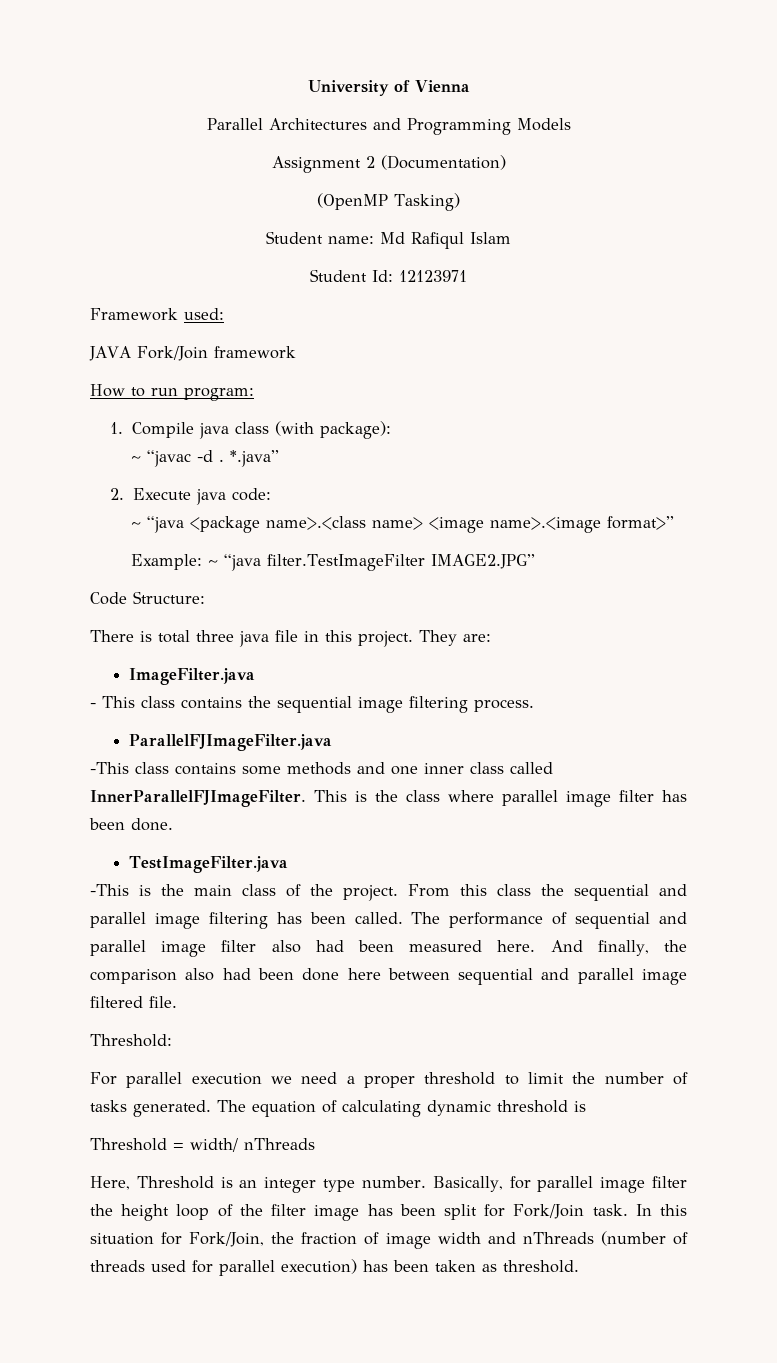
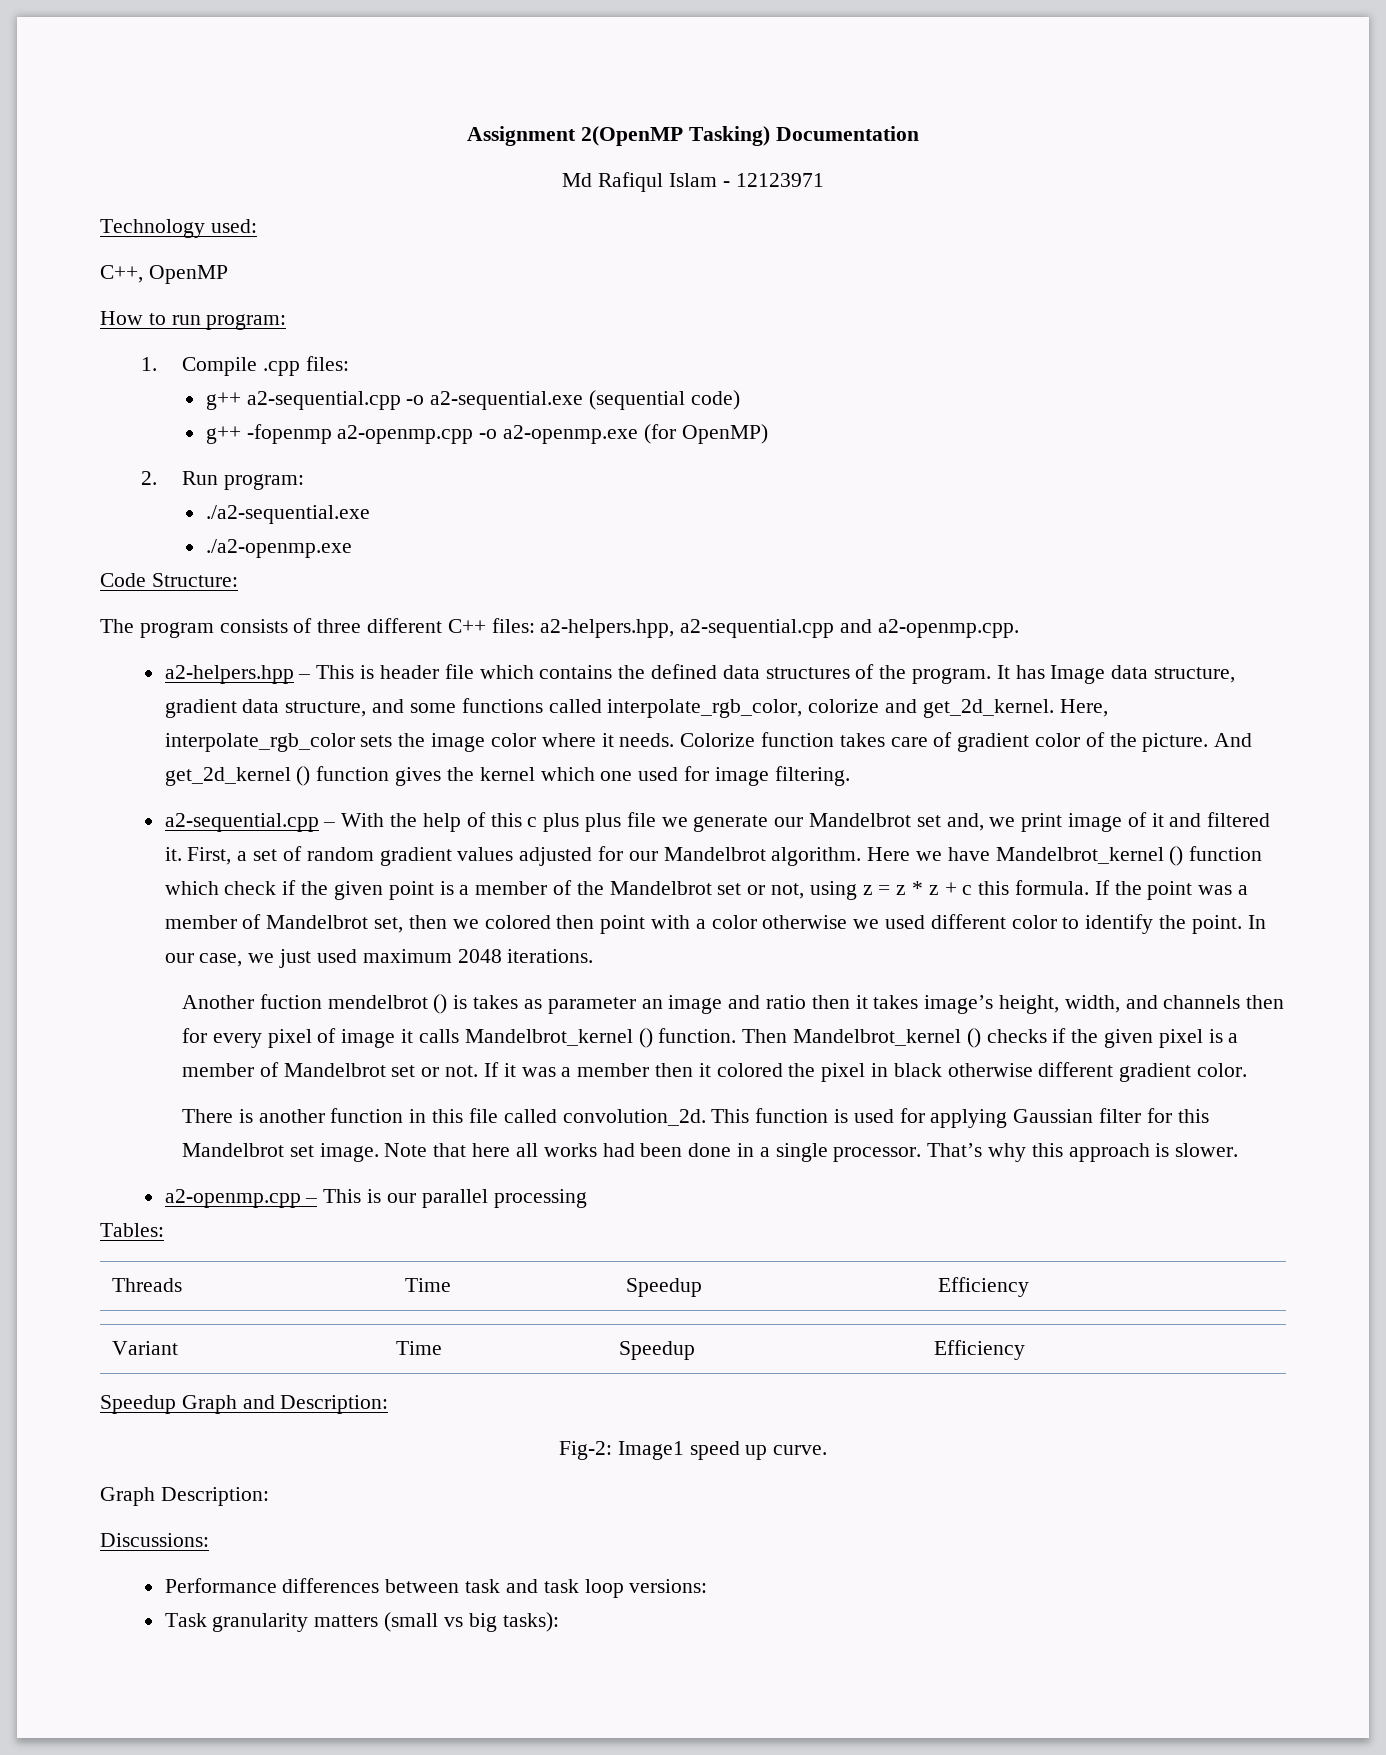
[307,80,470,96] [206,118,571,135] [271,155,506,173] [317,193,461,211] [266,231,374,244] University of Vienna // Parallel Architectures and Programming Models // Assignment 2 (Documentation) // (OpenMP Tasking) // Student name: -> [467,126,919,146] Assignment 2(OpenMP Tasking) Documentation //
[310,269,393,282] // Student Id: -> [722,181,730,187] -
[90,308,178,321] Framework -> [100,219,205,238] Technology
[89,346,296,361] JAVA Fork/Join framework -> [100,265,228,284] C++, OpenMP
[198,421,391,439] [130,450,279,467] [110,488,271,505] [130,516,674,533] [130,554,535,571] [90,591,205,605] [90,630,491,647] [128,668,255,685] [90,696,534,713] [128,734,332,751] [90,762,553,775] [90,790,687,807] [89,818,173,831] [128,856,288,873] [90,884,687,901] [90,912,687,929] [90,940,688,957] [90,968,687,985] [90,996,177,1008] [90,1034,172,1047] [90,1072,688,1088] [90,1100,586,1117] [90,1138,315,1152] [90,1176,688,1193] [90,1204,687,1221] [90,1231,688,1249] [90,1259,579,1276] java class (with package): // ~ “javac -d . *.java” // 2. Execute java code: // ~ “java <package name>.<class name> <image name>.<image format>” // Example: ~ “java filter.TestImageFilter IMAGE2.JPG” // Code Structure: // There is total three java file in this project. They are: // ImageFilter.java // - This class contains the sequential image filtering process. // ParallelFJImageFilter.java // -This class contains some methods and one inner class called InnerParallelFJImageFilter. This is the class where parallel image filter has been done. // TestImageFilter.java // -This is the main class of the project. From this class the sequential and parallel image filtering has been called. The performance of sequential and parallel image filter also had been measured here. And finally, the comparison also had been done here between sequential and parallel image filtered file. // Threshold: // For parallel execution we need a proper threshold to limit the number of tasks generated. The equation of calculating dynamic threshold is // Threshold = width/ nThreads // Here, Threshold is an integer type number. Basically, for parallel image filter the height loop of the filter image has been split for Fork/Join task. In this situation for Fork/Join, the fraction of image width and nThreads (number of threads used for parallel execution) has been taken as threshold. -> [262,356,349,376] [205,390,740,410] [205,424,768,444] [141,471,304,490] [205,505,370,524] [205,539,352,558] [100,573,238,587] [100,618,1019,638] [164,664,1235,684] [164,698,1108,718] [164,732,1253,752] [164,766,850,786] [164,812,1271,832] [164,846,1263,866] [164,880,1249,900] [164,914,1266,934] [164,949,594,968] [182,994,1285,1014] [182,1028,1239,1048] [182,1062,1247,1082] [182,1108,1209,1128] [182,1143,1239,1162] [164,1189,587,1208] [100,1223,164,1237] [112,1278,183,1292] [405,1278,452,1292] [626,1278,703,1297] [938,1277,1030,1297] [112,1341,179,1355] [396,1341,443,1355] [619,1341,696,1360] [934,1340,1026,1360] [100,1395,389,1414] [558,1441,828,1460] [100,1487,269,1506] [100,1533,209,1547] [164,1578,708,1598] [164,1612,559,1632] .cpp files: // g++ a2-sequential.cpp -o a2-sequential.exe (sequential code) // g++ -fopenmp a2-openmp.cpp -o a2-openmp.exe (for OpenMP) // 2. Run program: // ./a2-sequential.exe // ./a2-openmp.exe // Code Structure: // The program consists of three different C++ files: a2-helpers.hpp, a2-sequential.cpp and a2-openmp.cpp. // a2-helpers.hpp – This is header file which contains the defined data structures of the program. It has Image data structure, gradient data structure, and some functions called interpolate_rgb_color, colorize and get_2d_kernel. Here, interpolate_rgb_color sets the image color where it needs. Colorize function takes care of gradient color of the picture. And get_2d_kernel () function gives the kernel which one used for image filtering. // a2-sequential.cpp – With the help of this c plus plus file we generate our Mandelbrot set and, we print image of it and filtered it. First, a set of random gradient values adjusted for our Mandelbrot algorithm. Here we have Mandelbrot_kernel () function which check if the given point is a member of the Mandelbrot set or not, using z = z * z + c this formula. If the point was a member of Mandelbrot set, then we colored then point with a color otherwise we used different color to identify the point. In our case, we just used maximum 2048 iterations. // Another fuction mendelbrot () is takes as parameter an image and ratio then it takes image’s height, width, and channels then for every pixel of image it calls Mandelbrot_kernel () function. Then Mandelbrot_kernel () checks if the given pixel is a member of Mandelbrot set or not. If it was a member then it colored the pixel in black otherwise different gradient color. // There is another function in this file called convolution_2d. This function is used for applying Gaussian filter for this Mandelbrot set image. Note that here all works had been done in a single processor. That’s why this approach is slower. // a2-openmp.cpp – This is our parallel processing // Tables: // Threads | Time | Speedup | Efficiency // Variant | Time | Speedup | Efficiency // Speedup Graph and Description: // Fig-2: Image1 speed up curve. // Graph Description: // Discussions: // Performance differences between task and task loop versions: // Task granularity matters (small vs big tasks):

